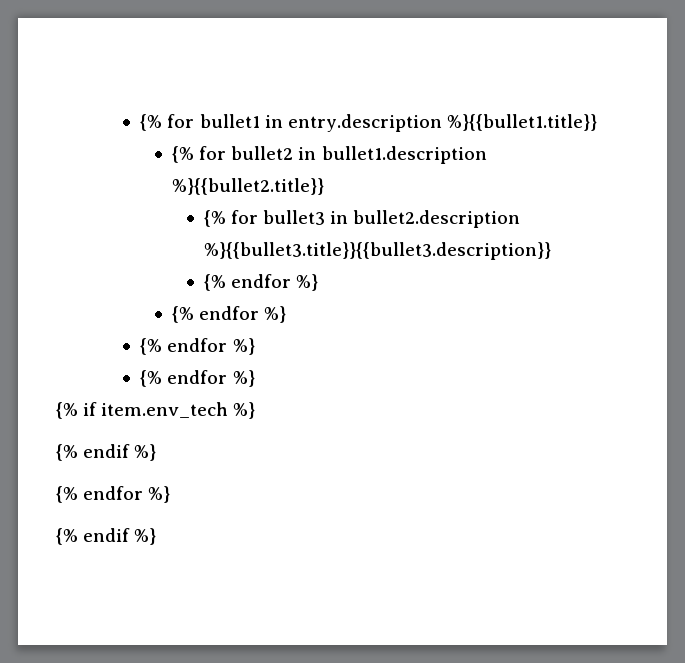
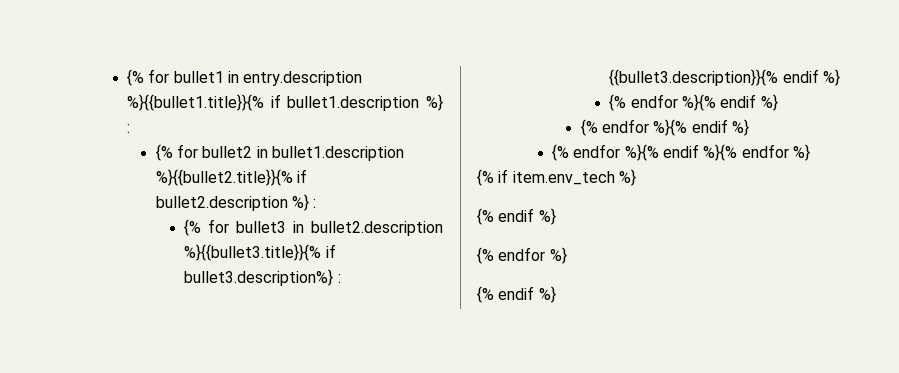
[446,114,597,131] %}{{bullet1.title}} -> [127,94,443,111] [127,124,131,133] %}{{bullet1.title}}{% if bullet1.description %} :
[172,178,325,195] %}{{bullet2.title}} -> [155,169,308,186] [155,194,317,211] %}{{bullet2.title}}{% if bullet2.description %} :
[203,242,551,260] [203,274,318,291] [172,306,287,323] [140,338,255,355] [140,370,228,387] %}{{bullet3.title}}{{bullet3.description}} // {% endfor %} // {% endfor %} // {% endfor %} // {% endfor -> [184,244,336,261] [184,269,341,286] [609,69,841,86] [609,94,778,111] [580,119,750,136] [552,144,789,161] %}{{bullet3.title}}{% if bullet3.description%} : {{bullet3.description}}{% endif %} // {% endfor %}{% endif %} // {% endfor %}{% endif %} // {% endfor %}{% endif %}{% endfor

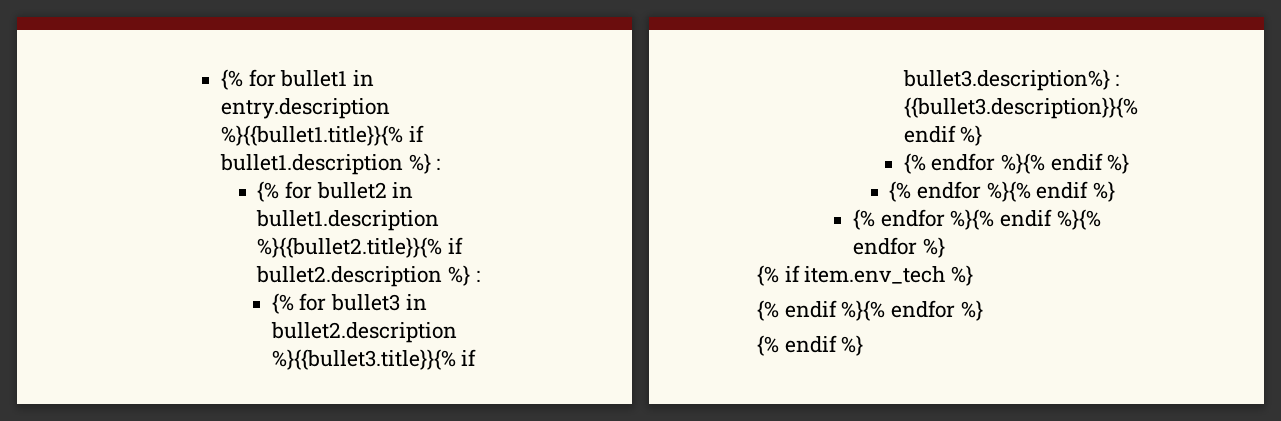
[538,208,556,225] [477,247,494,264] %} // {% -> [841,300,886,321] %}{%

